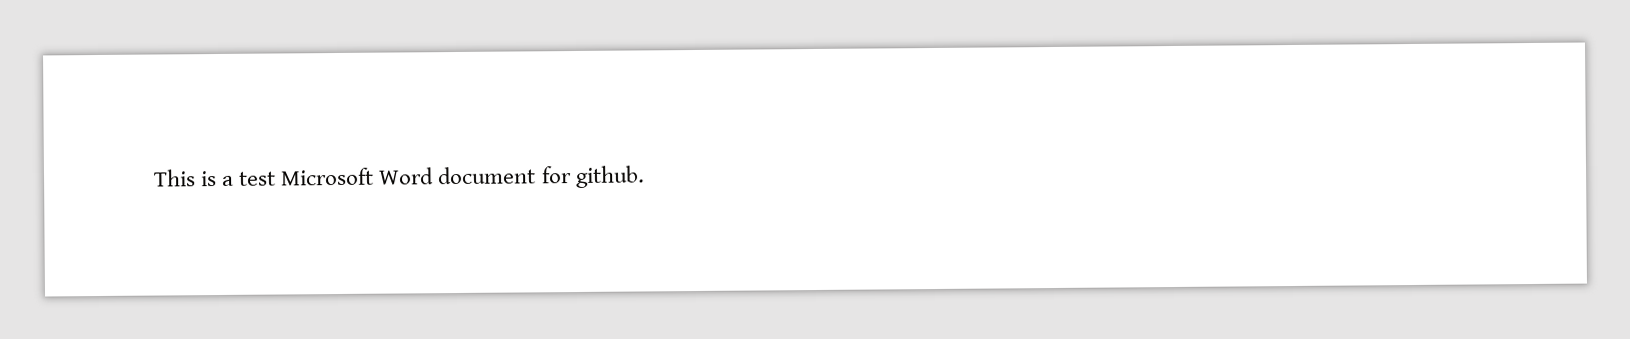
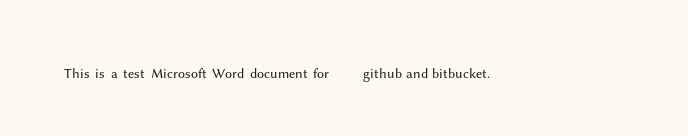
[574,165,645,189] github. -> [363,68,490,82] github and bitbucket.

